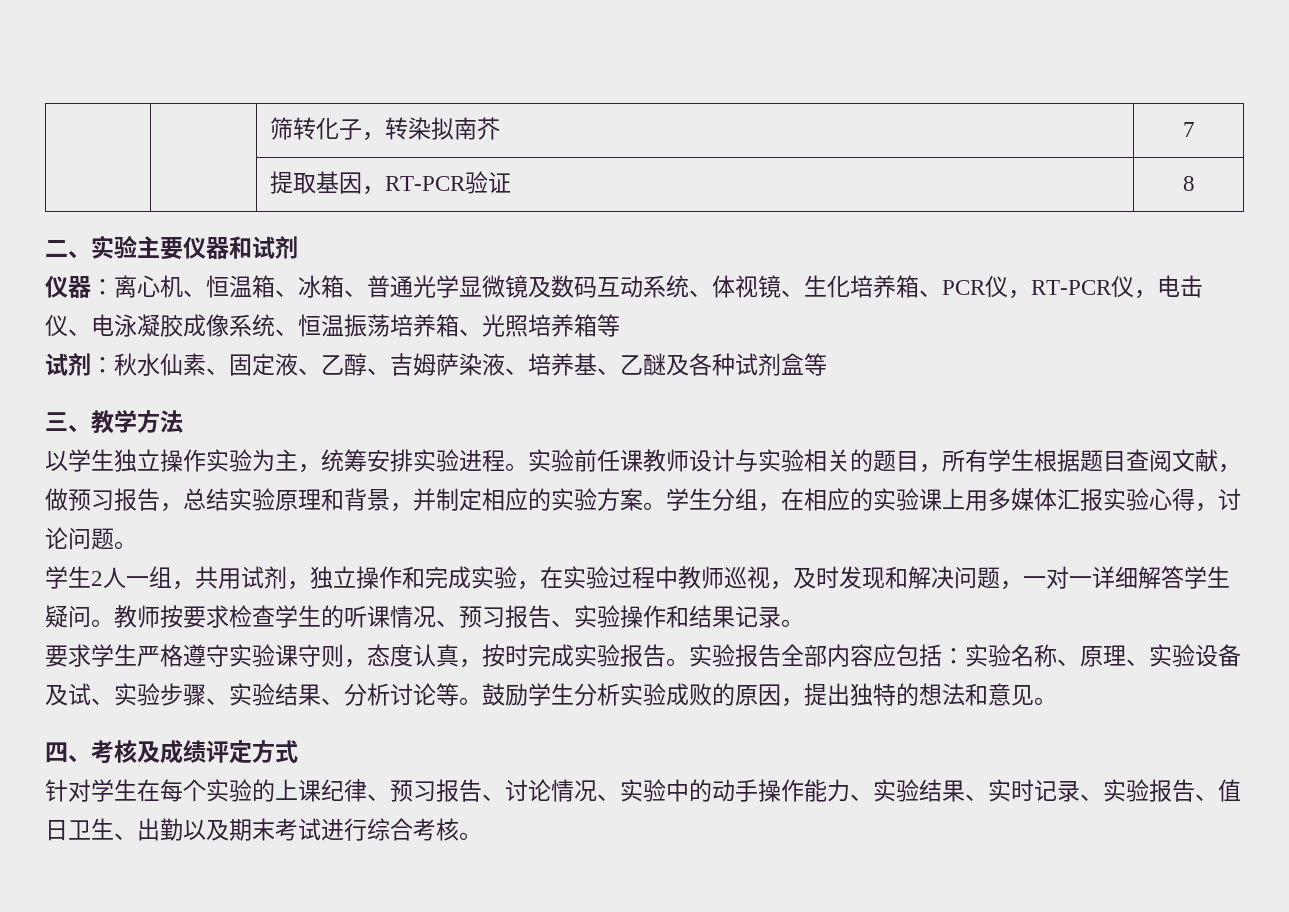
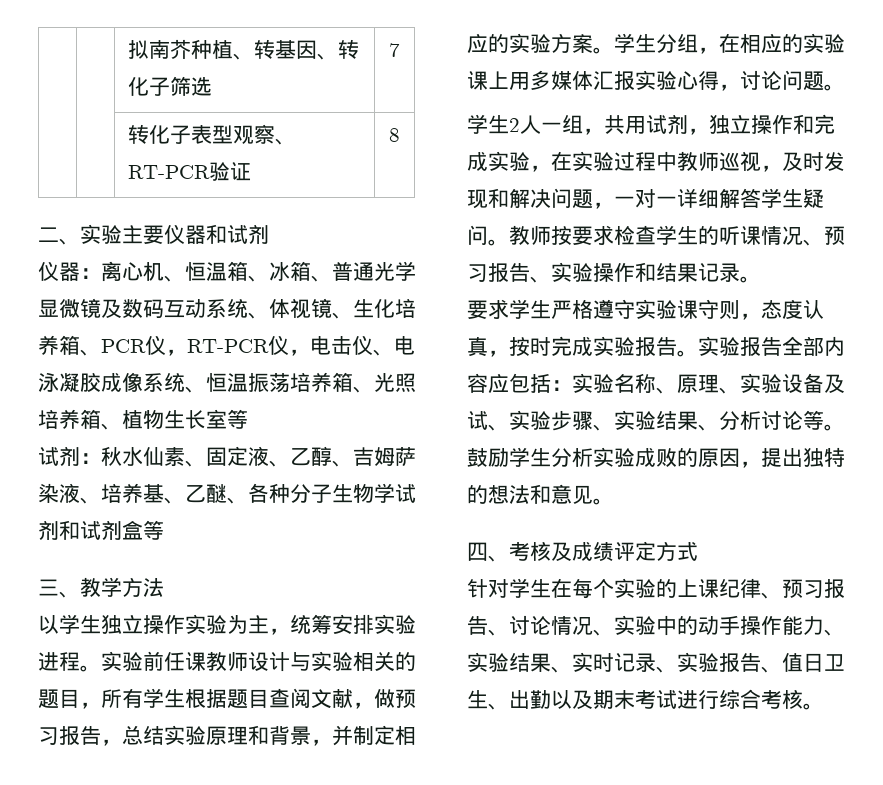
[269,117,500,141] [1182,122,1195,137] [269,171,385,195] | | 筛转化子，转染拟南芥 | 7 // | | 提取基因， -> [128,39,360,60] [128,76,213,96] [389,43,400,57] [128,124,297,145] | | 拟南芥种植、转基因、转化子筛选 | 7 // | | 转化子表型观察、
(597, 325) none -> [101,409,227,430] 、植物生长室
[666,353,735,376] 及各种 -> [227,483,416,504] [38,520,80,540] 、各种分子生物学试剂和

